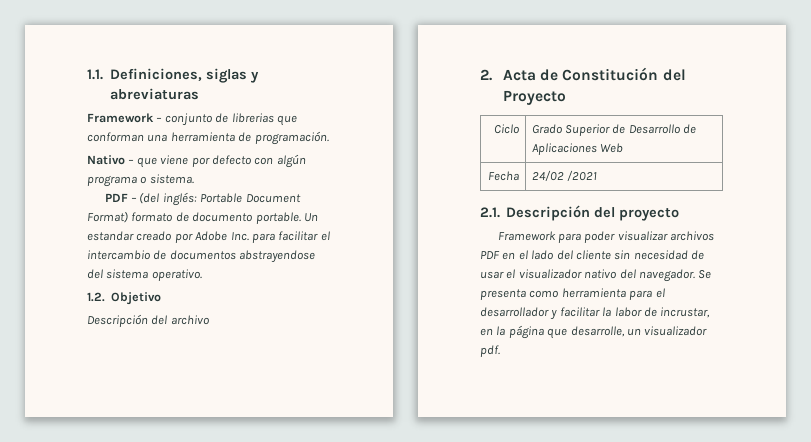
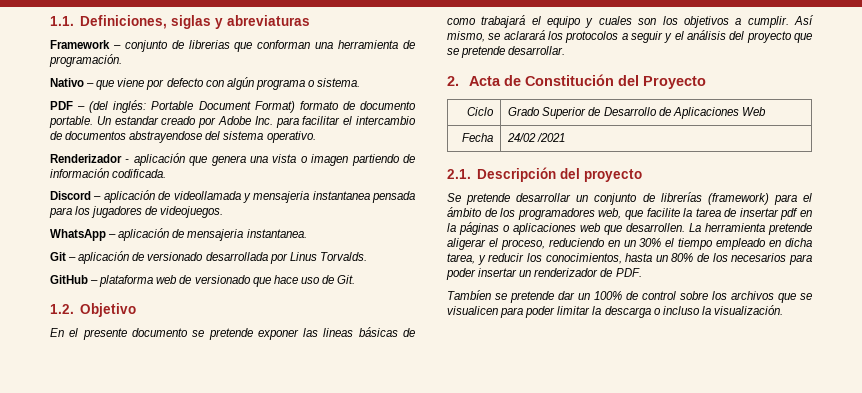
[87,292,162,305] [87,314,210,327] 1.2. Objetivo // Descripción del archivo -> [50,153,415,166] [50,168,167,178] [50,190,415,203] [49,206,224,218] [50,228,307,241] [50,251,367,264] [50,275,356,287] [50,303,136,317] [50,327,416,340] [447,15,814,28] [447,30,812,43] [447,46,566,58] Renderizador - aplicación que genera una vista o imagen partiendo de información codificada. // Discord – aplicación de videollamada y mensajeria instantanea pensada para los jugadores de videojuegos. // WhatsApp – aplicación de mensajeria instantanea. // Git – aplicación de versionado desarrollada por Linus Torvalds. // GitHub – plataforma web de versionado que hace uso de Git. // 1.2. Objetivo // En el presente documento se pretende exponer las lineas básicas de como trabajará el equipo y cuales son los objetivos a cumplir. Así mismo, se aclarará los protocolos a seguir y el análisis del proyecto que se pretende desarrollar.
[497,231,715,243] [480,250,704,260] [480,269,712,282] [480,288,665,300] [480,307,711,320] [480,325,708,339] [480,345,500,357] Framework para poder visualizar archivos PDF en el lado del cliente sin necesidad de usar el visualizador nativo del navegador. Se presenta como herramienta para el desarrollador y facilitar la labor de incrustar, en la página que desarrolle, un visualizador pdf. -> [447,192,812,205] [447,207,812,220] [447,222,812,235] [447,238,812,250] [447,253,812,265] [446,268,642,280] [447,290,812,303] [447,305,783,318] Se pretende desarrollar un conjunto de librerías (framework) para el ámbito de los programadores web, que facilite la tarea de insertar pdf en la páginas o aplicaciones web que desarrollen. La herramienta pretende aligerar el proceso, reduciendo en un 30% el tiempo empleado en dicha tarea, y reducir los conocimientos, hasta un 80% de los necesarios para poder insertar un renderizador de PDF. // Tambíen se pretende dar un 100% de control sobre los archivos que se visualicen para poder limitar la descarga o incluso la visualización.

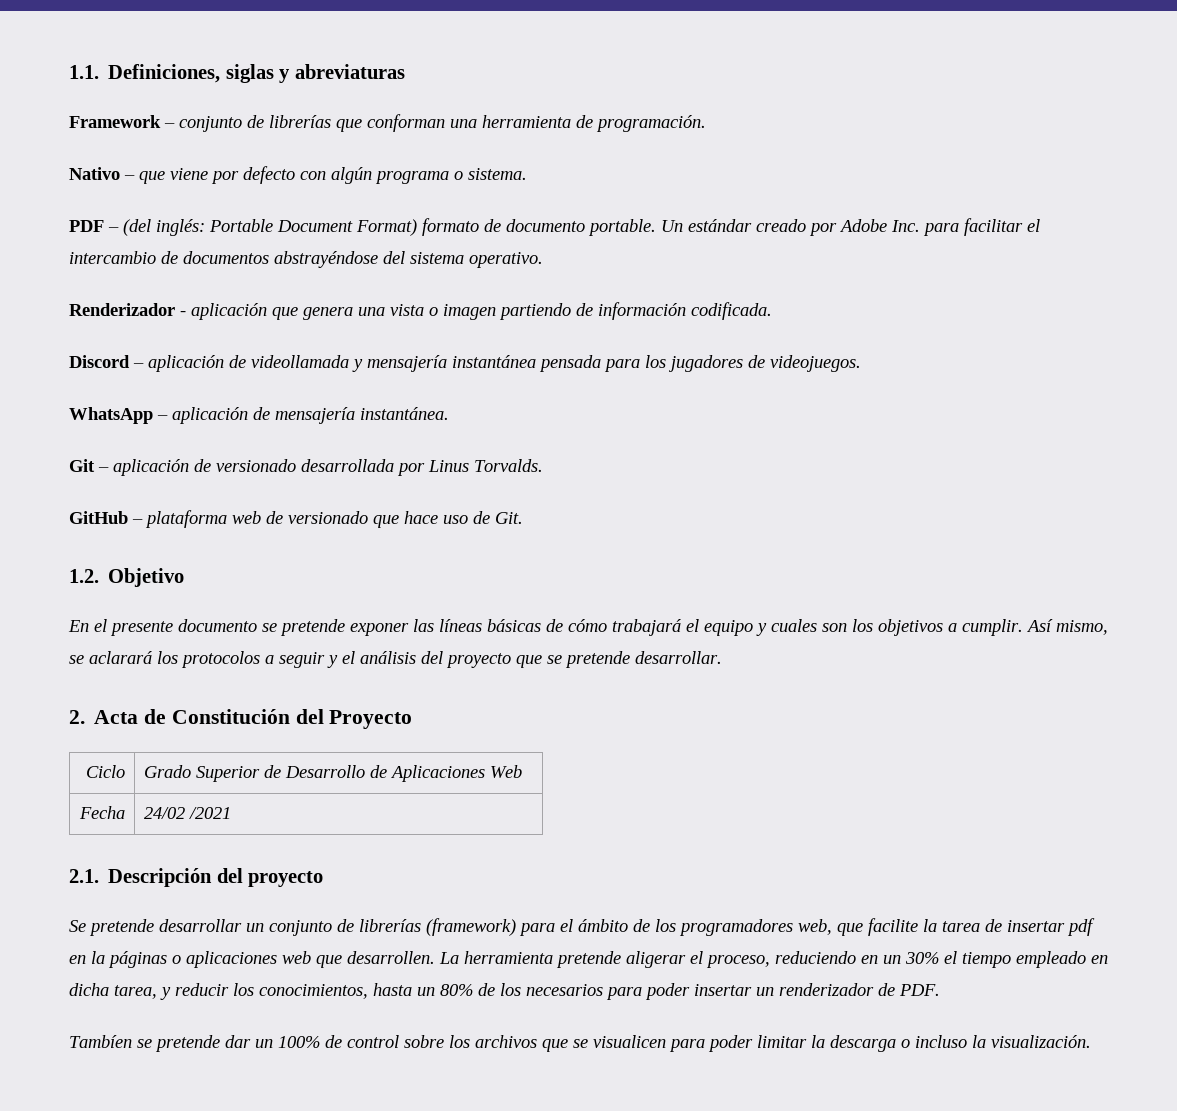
[188,40,230,49] librerias -> [269,115,331,128] librerías
[114,116,159,125] estandar -> [688,219,752,232] estándar
[129,131,203,143] abstrayendose -> [274,251,378,268] abstrayéndose
[253,191,370,203] mensajeria instantanea -> [367,355,536,372] mensajería instantánea
[187,229,307,241] mensajeria instantanea. -> [275,407,449,424] mensajería instantánea.
[323,328,354,337] lineas -> [439,619,482,632] líneas
[447,18,476,25] como -> [568,619,607,632] cómo

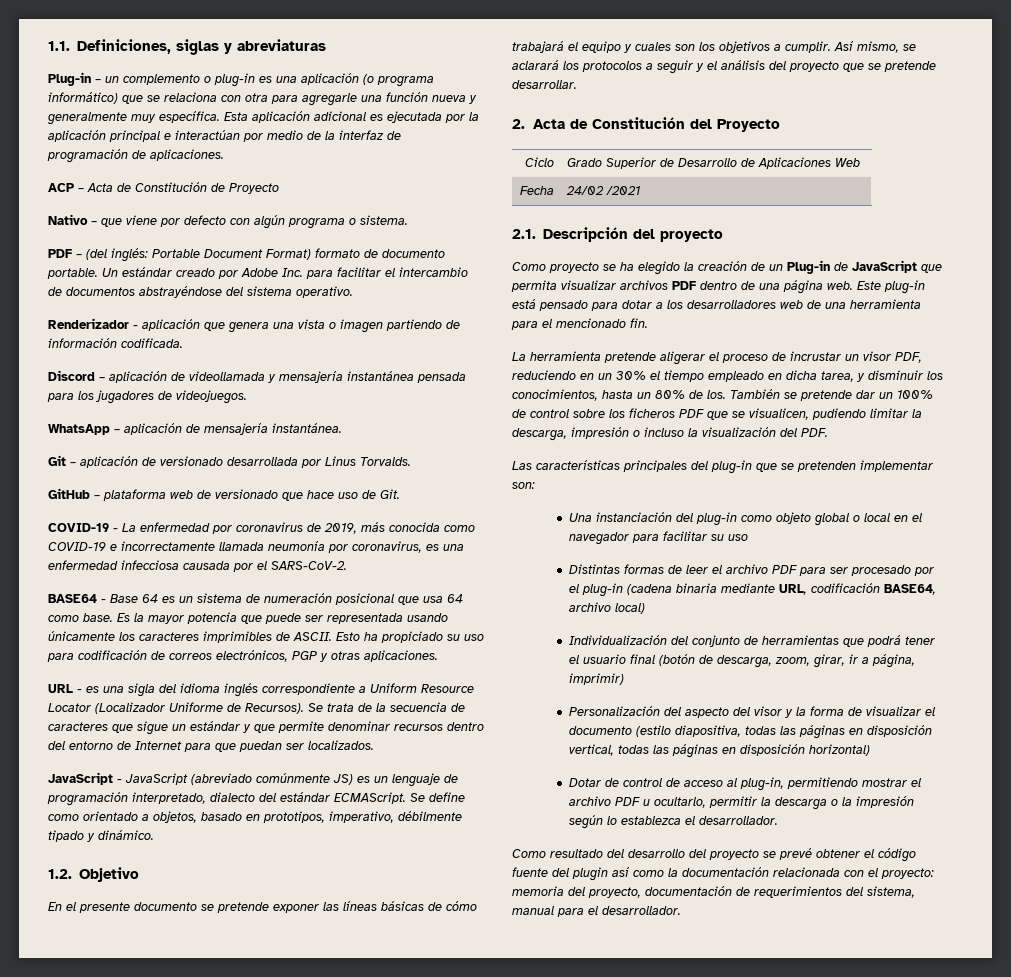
[69,114,706,132] Framework – conjunto de librerías que conforman una herramienta de programación. -> [48,72,434,87] [48,92,477,106] [47,111,479,125] [48,130,401,142] [47,149,224,163] [48,182,279,194] Plug-in – un complemento o plug-in es una aplicación (o programa informático) que se relaciona con otra para agregarle una función nueva y generalmente muy específica. Esta aplicación adicional es ejecutada por la aplicación principal e interactúan por medio de la interfaz de programación de aplicaciones. // ACP – Acta de Constitución de Proyecto
(523, 518) none -> [48,522,475,534] [48,541,464,553] [48,560,347,572] [48,593,463,605] [48,612,448,624] [48,631,484,643] [47,650,438,662] [48,683,474,697] [48,702,465,714] [48,721,484,735] [48,740,374,752] [48,772,458,787] [47,792,465,806] [48,811,462,823] [48,830,154,842] // COVID-19 - La enfermedad por coronavirus de 2019, más conocida como COVID-19 e incorrectamente llamada neumonía por coronavirus, es una enfermedad infecciosa causada por el SARS-CoV-2. // BASE64 - Base 64 es un sistema de numeración posicional que usa 64 como base. Es la mayor potencia que puede ser representada usando únicamente los caracteres imprimibles de ASCII. Esto ha propiciado su uso para codificación de correos electrónicos, PGP y otras aplicaciones. // URL - es una sigla del idioma inglés correspondiente a Uniform Resource Locator (Localizador Uniforme de Recursos). Se trata de la secuencia de caracteres que sigue un estándar y que permite denominar recursos dentro del entorno de Internet para que puedan ser localizados. // JavaScript - JavaScript (abreviado comúnmente JS) es un lenguaje de programación interpretado, dialecto del estándar ECMAScript. Se define como orientado a objetos, basado en prototipos, imperativo, débilmente tipado y dinámico.
[69,918,1095,936] [69,951,435,968] Se pretende desarrollar un conjunto de librerías (framework) para el ámbito de los programadores web, que facilite la tarea de insertar pdf en la páginas o aplicaciones web que desarrollen. -> [512,260,942,275] [511,280,925,294] [512,299,921,311] [511,318,648,330] Como proyecto se ha elegido la creación de un Plug-in de JavaScript que permita visualizar archivos PDF dentro de una página web. Este plug-in está pensado para dotar a los desarrolladores web de una herramienta para el mencionado fin. //
[706,955,770,968] proceso, -> [722,351,922,363] proceso de incrustar un visor PDF,
[175,983,229,996] reducir -> [868,370,923,380] disminuir
[500,983,940,1000] [69,1035,132,1048] los necesarios para poder insertar un renderizador de PDF. // Tambíen -> [707,389,780,399] los. También
[475,1035,1091,1052] archivos que se visualicen para poder limitar la descarga o incluso la visualización. -> [629,408,922,420] [512,427,828,441] [512,460,933,474] [512,482,535,489] [569,512,924,526] [569,531,749,545] [569,564,935,576] [569,583,937,597] [569,602,646,614] [569,635,936,647] [569,654,916,668] [569,673,625,685] [569,706,937,718] [569,725,933,739] [569,744,871,758] [569,777,923,791] [569,796,915,810] [569,815,779,829] [512,848,916,862] [512,867,934,881] [512,886,915,898] [512,906,681,917] ficheros PDF que se visualicen, pudiendo limitar la descarga, impresión o incluso la visualización del PDF. // Las características principales del plug-in que se pretenden implementar son: // Una instanciación del plug-in como objeto global o local en el navegador para facilitar su uso // Distintas formas de leer el archivo PDF para ser procesado por el plug-in (cadena binaria mediante URL, codificación BASE64, archivo local) // Individualización del conjunto de herramientas que podrá tener el usuario final (botón de descarga, zoom, girar, ir a página, imprimir) // Personalización del aspecto del visor y la forma de visualizar el documento (estilo diapositiva, todas las páginas en disposición vertical, todas las páginas en disposición horizontal) // Dotar de control de acceso al plug-in, permitiendo mostrar el archivo PDF u ocultarlo, permitir la descarga o la impresión según lo establezca el desarrollador. // Como resultado del desarrollo del proyecto se prevé obtener el código fuente del plugin así como la documentación relacionada con el proyecto: memoria del proyecto, documentación de requerimientos del sistema, manual para el desarrollador.

